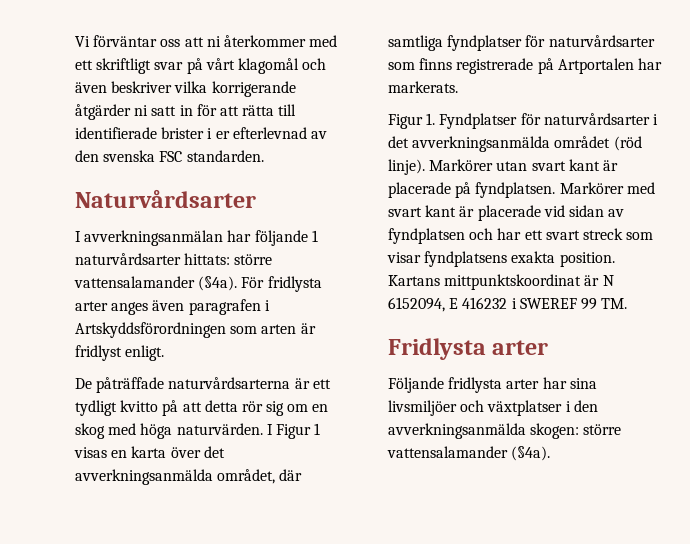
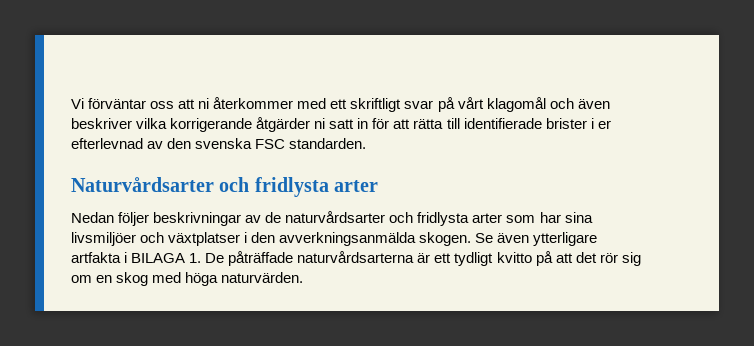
[75,230,318,246] [75,253,273,265] [74,276,322,292] [75,299,270,315] [75,322,316,338] [75,345,165,361] // I avverkningsanmälan har följande 1 naturvårdsarter hittats: större vattensalamander (§4a). För fridlysta arter anges även paragrafen i Artskyddsförordningen som arten är fridlyst enligt. // -> [219,177,379,197] [71,211,593,226] [71,232,598,246] [71,252,202,263] och fridlysta arter // Nedan följer beskrivningar av de naturvårdsarter och fridlysta arter som har sina livsmiljöer och växtplatser i den avverkningsanmälda skogen. Se även ytterligare artfakta i BILAGA 1.
[204,400,238,412] detta -> [575,252,597,263] det
[266,423,321,439] [74,446,225,458] [75,469,303,485] [388,35,655,51] [388,58,662,74] [388,81,458,93] [388,113,658,129] [388,136,642,152] [388,159,618,175] [388,182,655,198] [388,205,625,221] [388,228,654,244] [387,251,615,267] [388,274,614,290] [388,297,628,312] [388,338,549,360] [388,377,597,393] [388,400,598,416] [388,423,622,439] [387,446,551,461] I Figur 1 visas en karta över det avverkningsanmälda området, där samtliga fyndplatser för naturvårdsarter som finns registrerade på Artportalen har markerats. // Figur 1. Fyndplatser för naturvårdsarter i det avverkningsanmälda området (röd linje). Markörer utan svart kant är placerade på fyndplatsen. Markörer med svart kant är placerade vid sidan av fyndplatsen och har ett svart streck som visar fyndplatsens exakta position. Kartans mittpunktskoordinat är N 6152094, E 416232 i SWEREF 99 TM. // Fridlysta arter // Följande fridlysta arter har sina livsmiljöer och växtplatser i den avverkningsanmälda skogen: större vattensalamander (§4a). -> (304, 277) none

